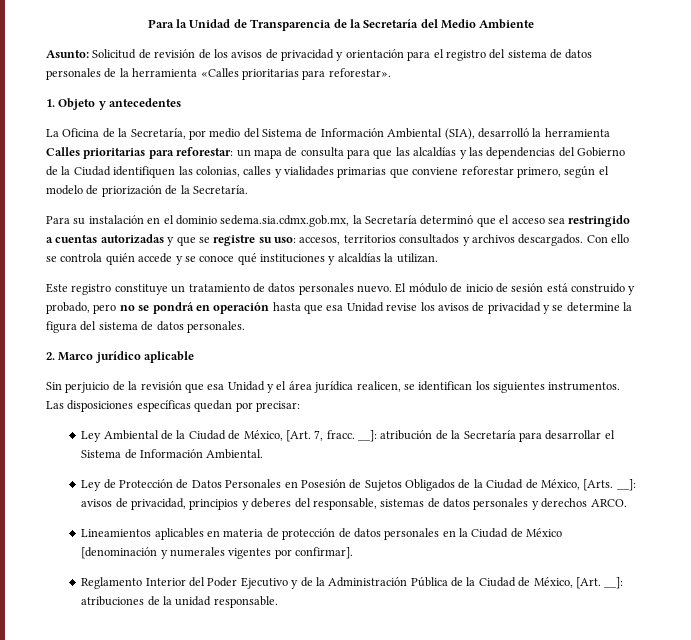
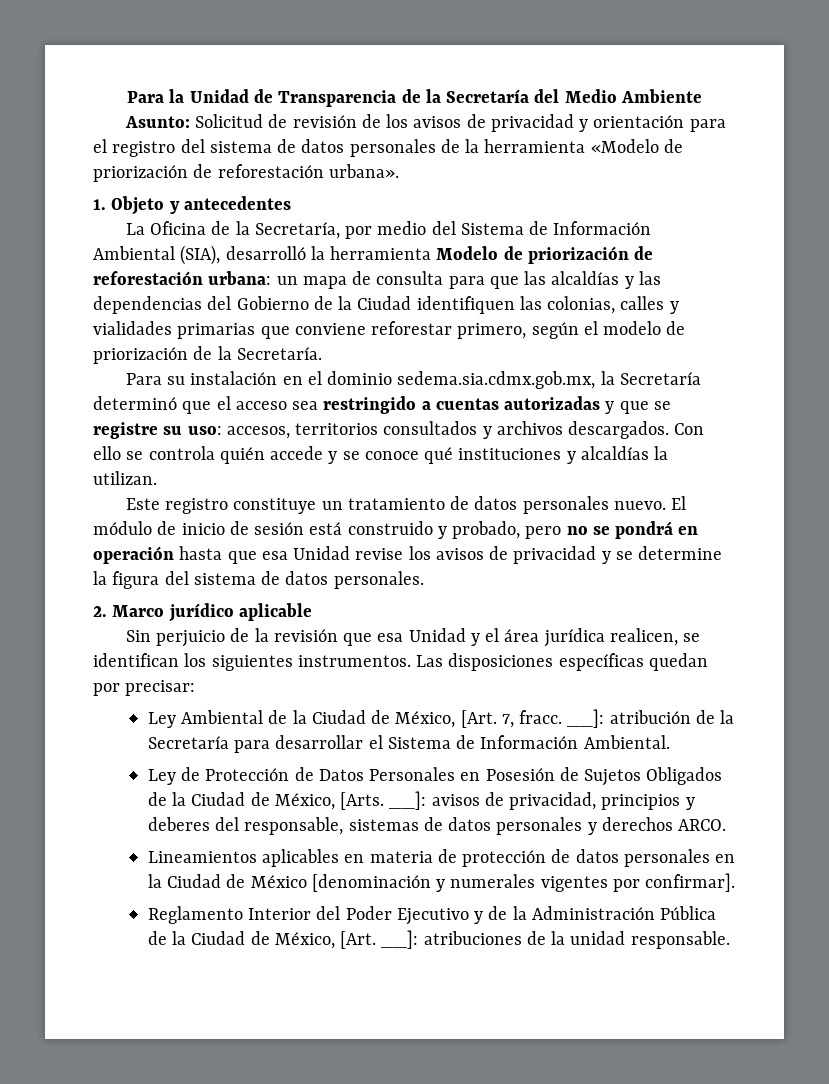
[200,68,391,80] «Calles prioritarias para reforestar». -> [590,139,683,153] [93,164,399,182] «Modelo de priorización de reforestación urbana».
[46,147,234,159] Calles prioritarias para reforestar: -> [436,246,654,264] [93,271,272,285] Modelo de priorización de reforestación urbana:

